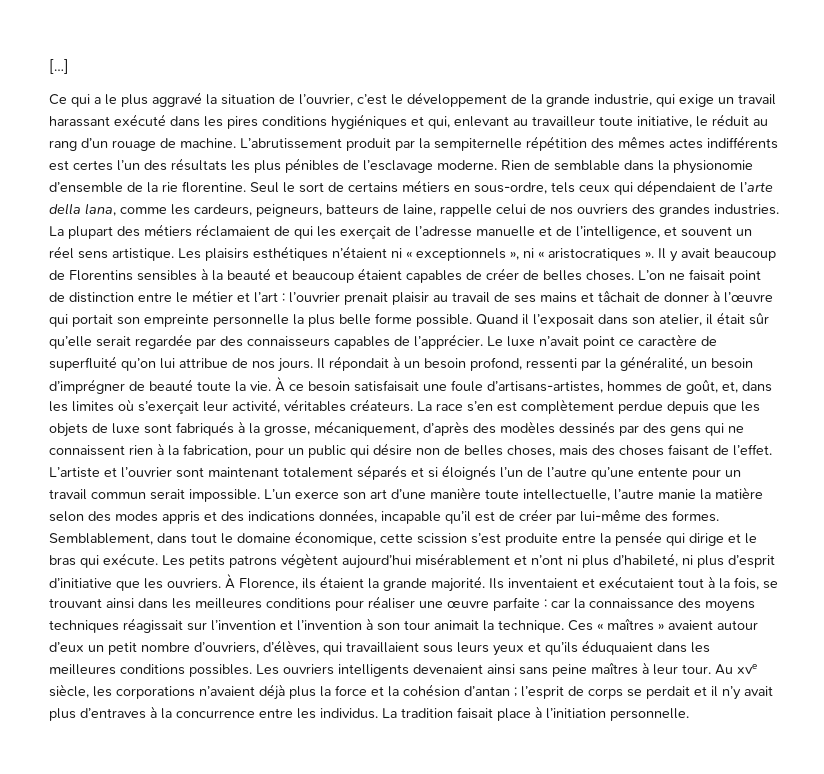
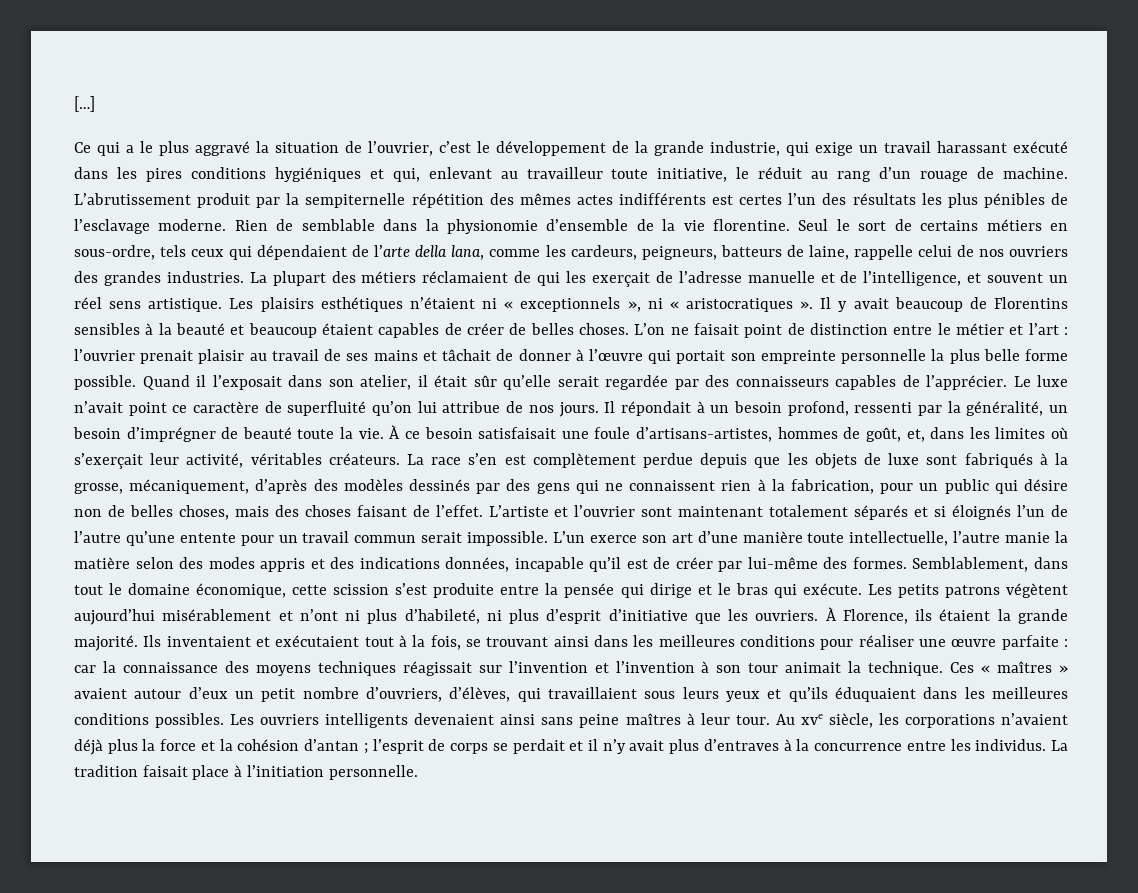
[162,182,178,192] rie -> [683,220,705,231] vie

